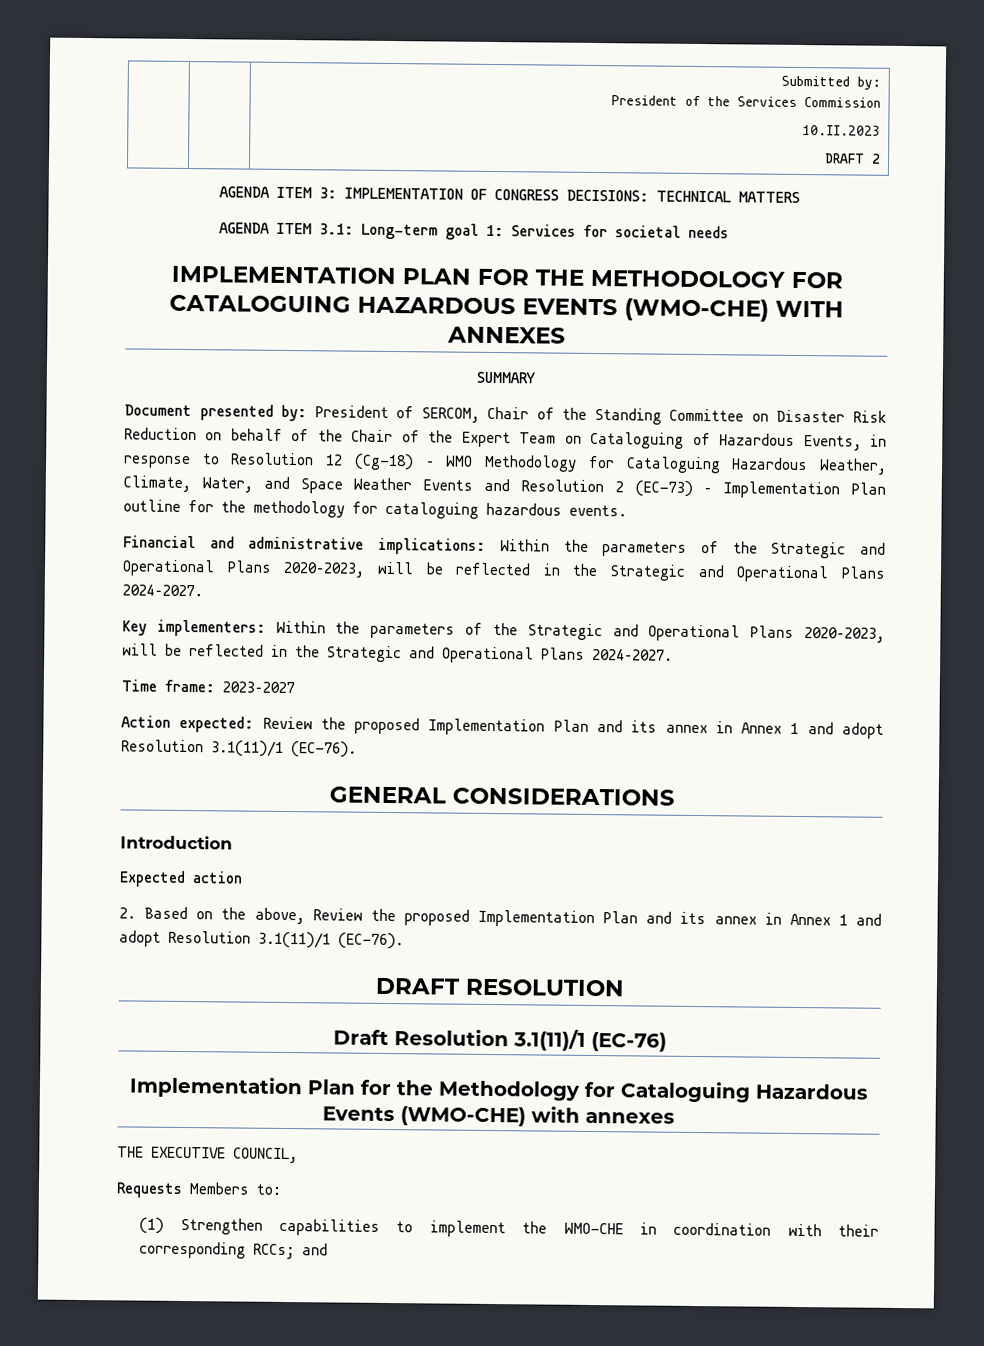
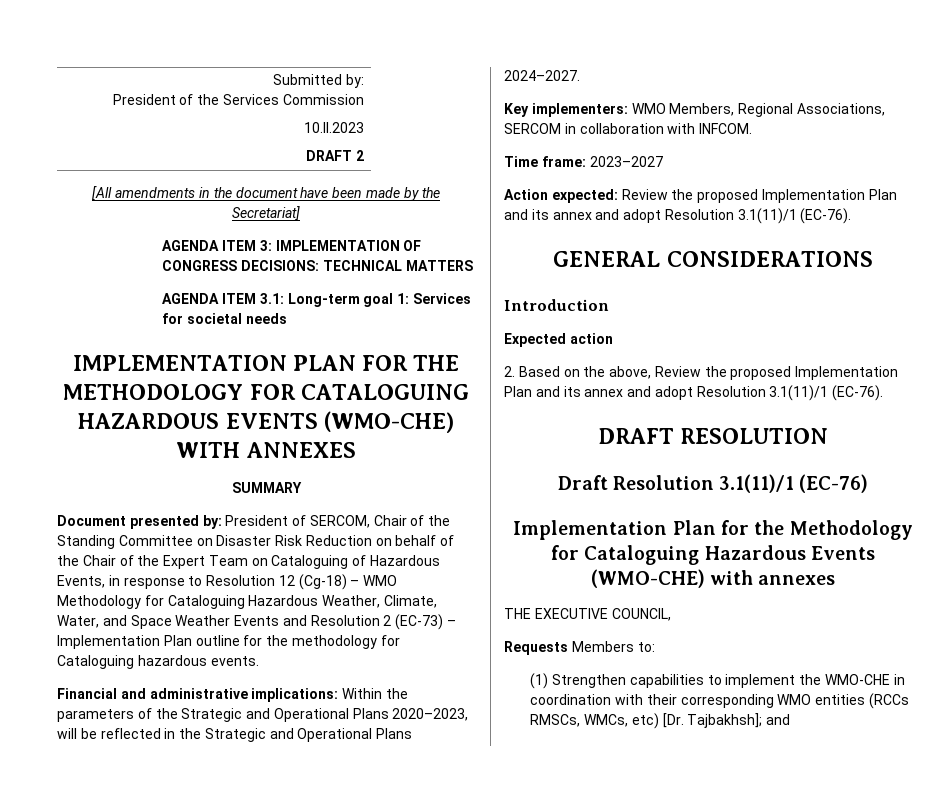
(881, 158) none -> [92,186,440,201] [232,206,300,221] // [All amendments in the document have been made by the Secretariat]
[385,501,479,519] cataloguing -> [57,655,134,669] Cataloguing
[275,620,886,643] [122,643,673,664] Within the parameters of the Strategic and Operational Plans 2020–2023, will be reflected in the Strategic and Operational Plans 2024–2027. -> [631,103,885,117] [504,123,753,134] WMO Members, Regional Associations, SERCOM in collaboration with INFCOM.
[715,721,800,735] in Annex 1 -> (592, 216) none
[764,912,848,926] in Annex 1 -> (624, 393) none
[253,1243,296,1260] RCCs; -> [777,693,909,709] [530,713,763,729] WMO entities (RCCs RMSCs, WMCs, etc) [Dr. Tajbakhsh];

